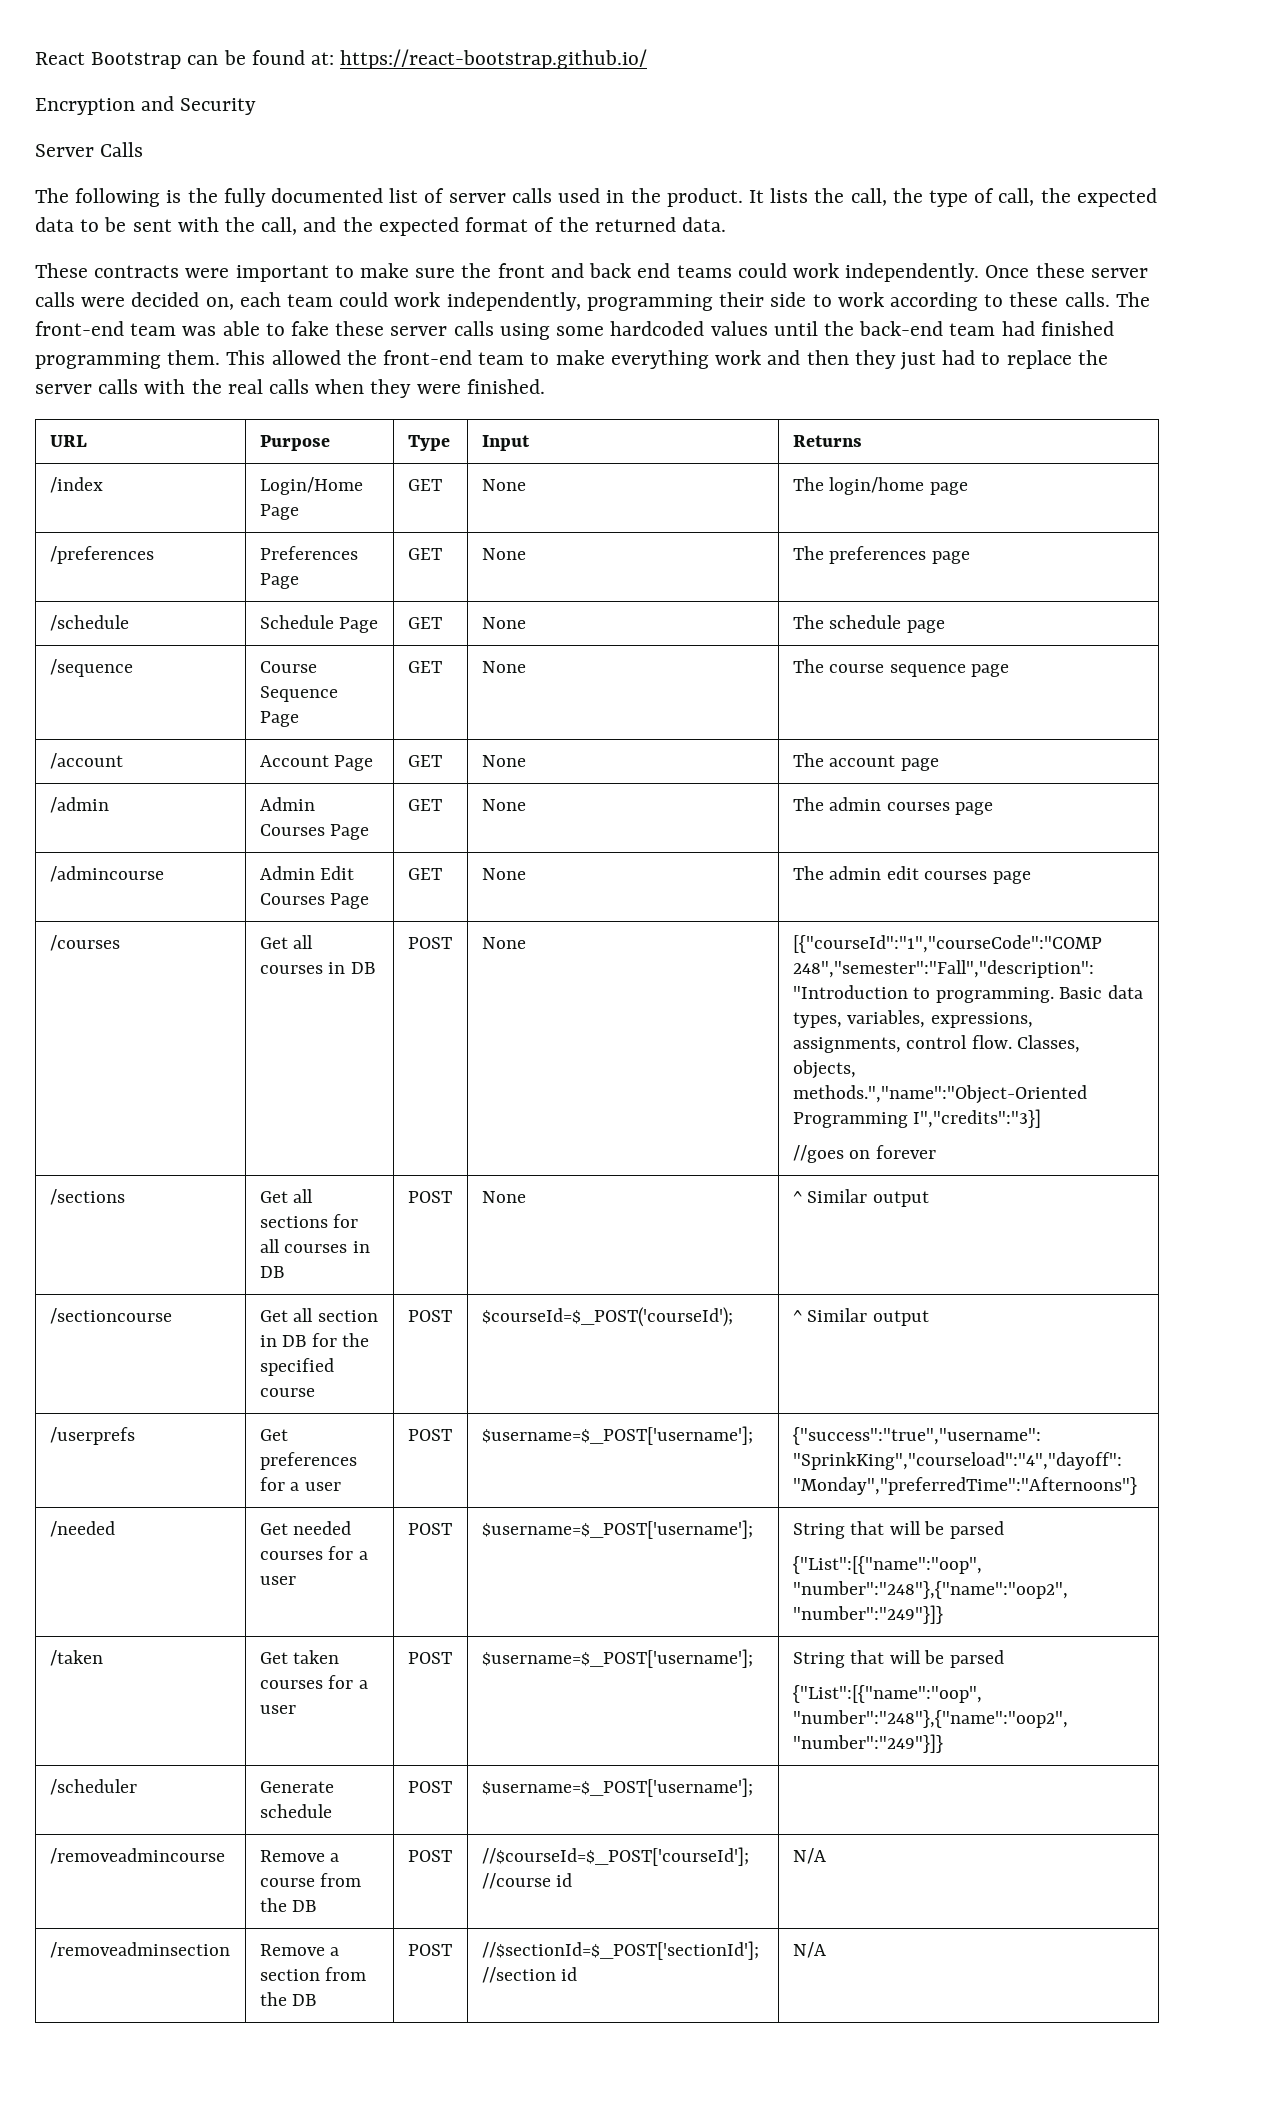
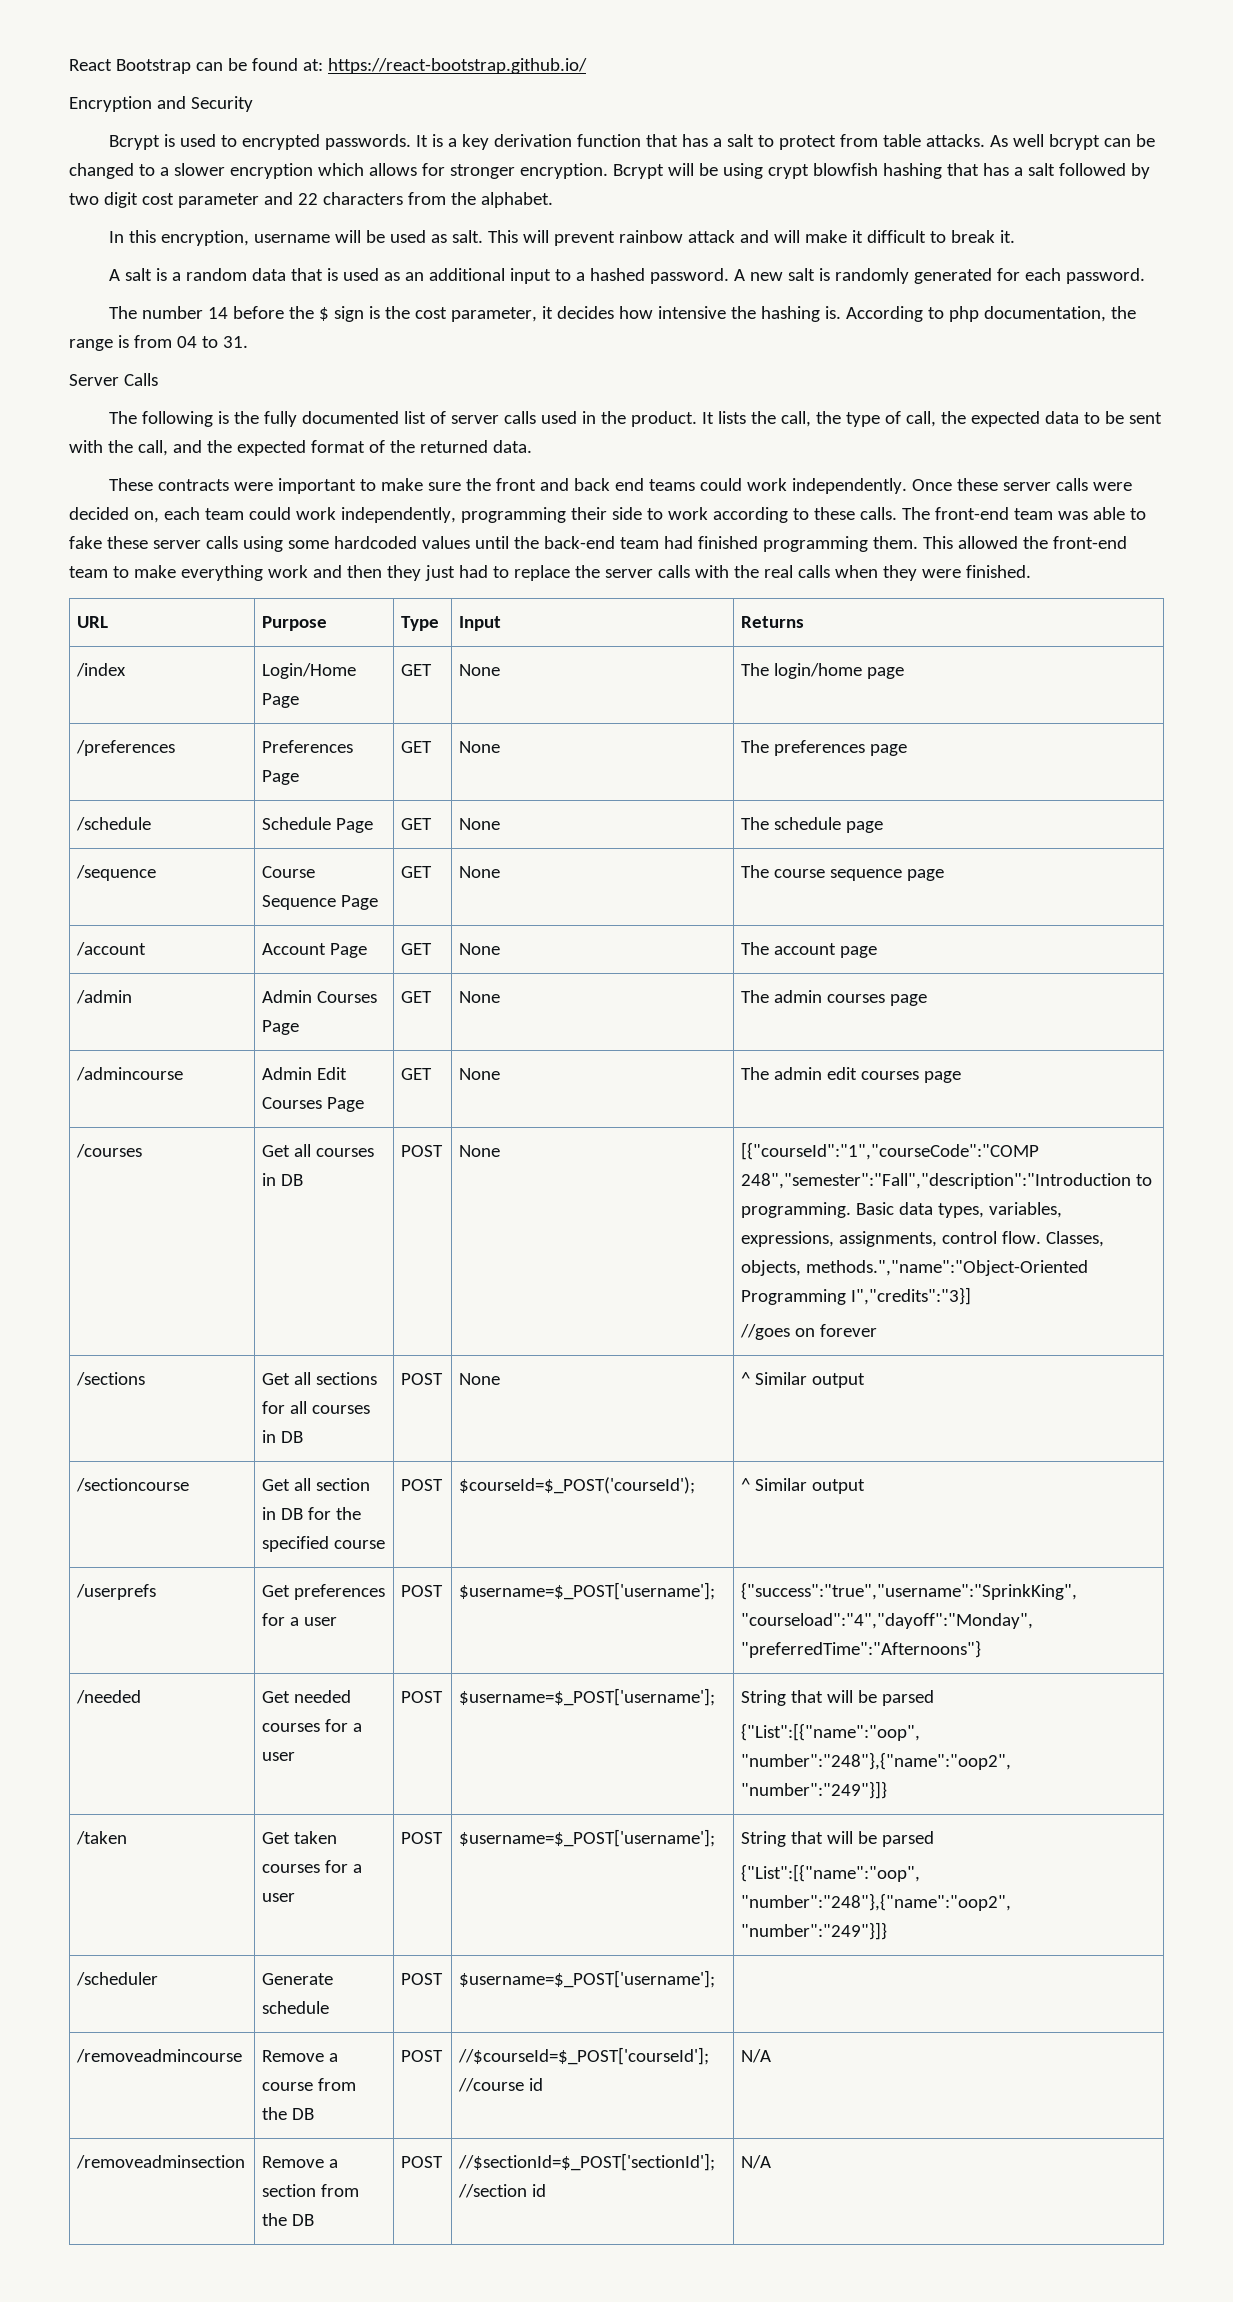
(257, 106) none -> [109,134,1156,150] [69,163,1150,179] [69,192,553,208] [109,230,1016,246] [109,268,1146,284] [109,306,1137,322] [69,335,248,351] // Bcrypt is used to encrypted passwords. It is a key derivation function that has a salt to protect from table attacks. As well bcrypt can be changed to a slower encryption which allows for stronger encryption. Bcrypt will be using crypt blowfish hashing that has a salt followed by two digit cost parameter and 22 characters from the alphabet. // In this encryption, username will be used as salt. This will prevent rainbow attack and will make it difficult to break it. // A salt is a random data that is used as an additional input to a hashed password. A new salt is randomly generated for each password. // The number 14 before the $ sign is the cost parameter, it decides how intensive the hashing is. According to php documentation, the range is from 04 to 31.

